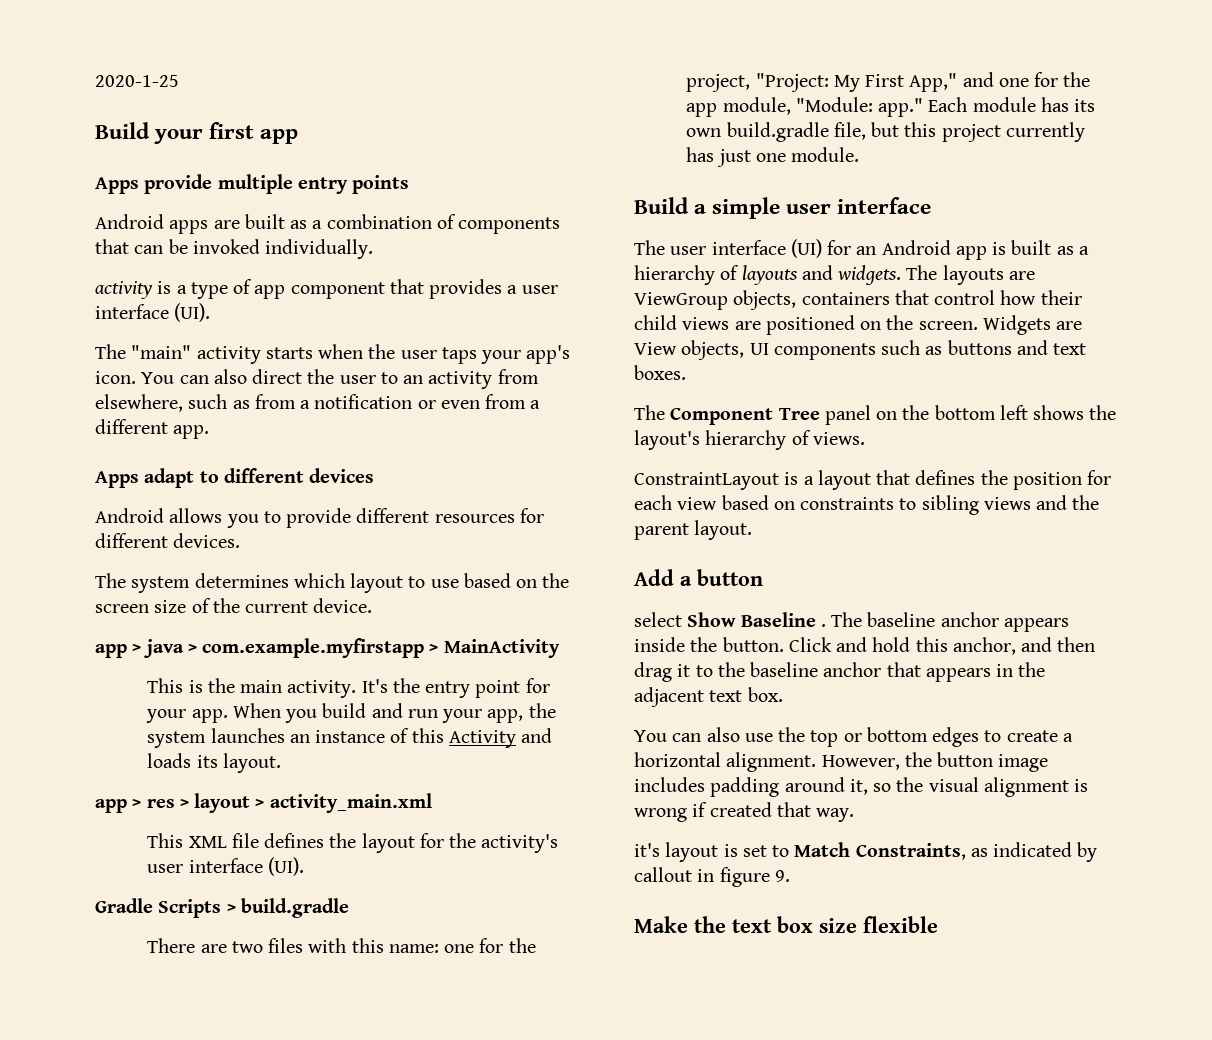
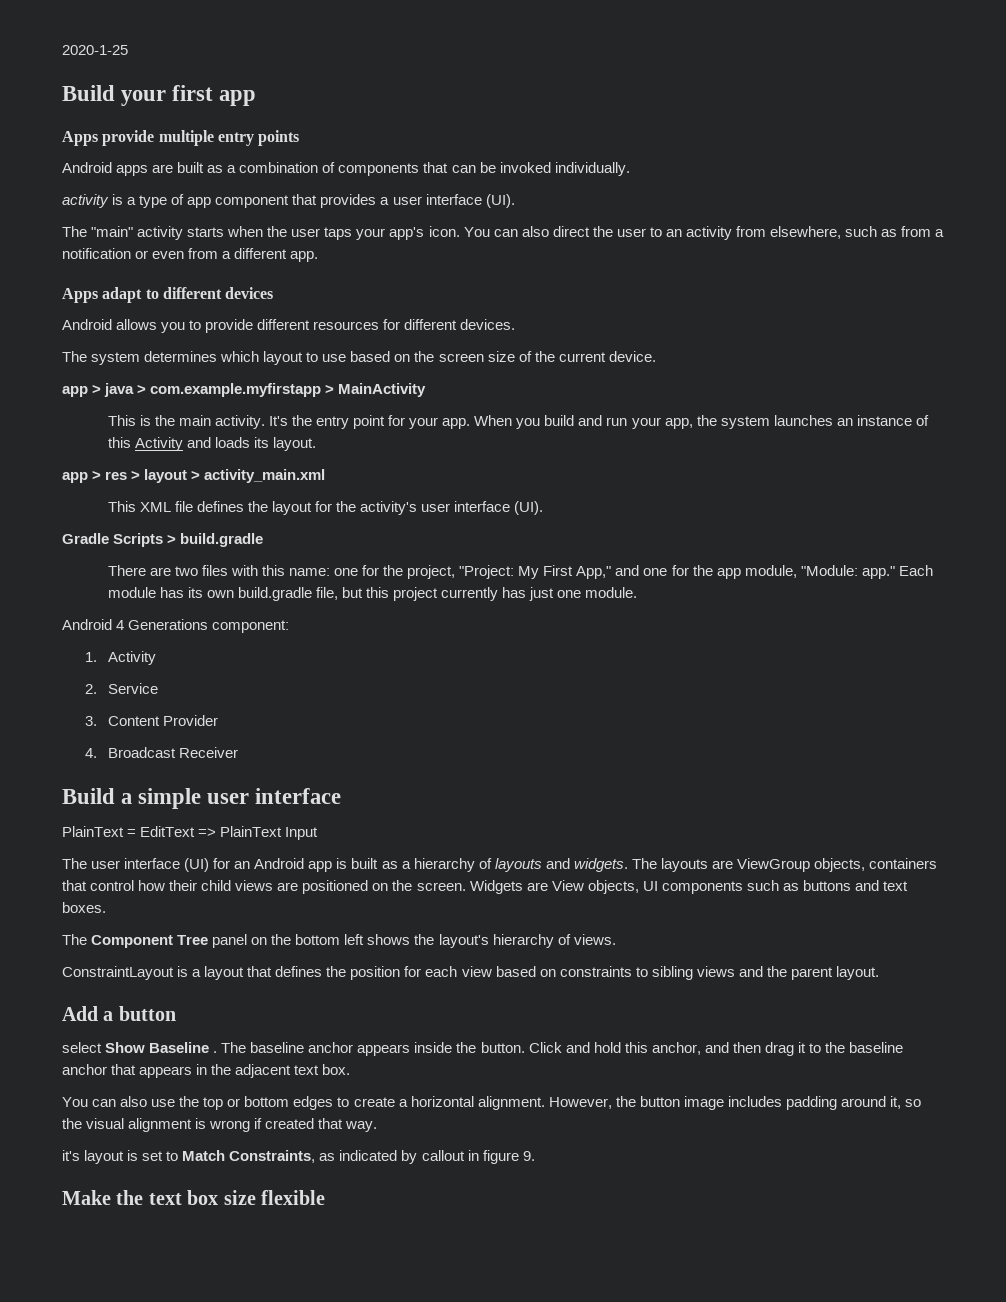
(860, 154) none -> [62,619,290,633] [84,651,156,665] [84,683,158,694] [84,715,218,726] [84,747,238,758] // Android 4 Generations component: // 1. Activity // 2. Service // 3. Content Provider // 4. Broadcast Receiver
(932, 205) none -> [62,826,319,840] // PlainText = EditText => PlainText Input

